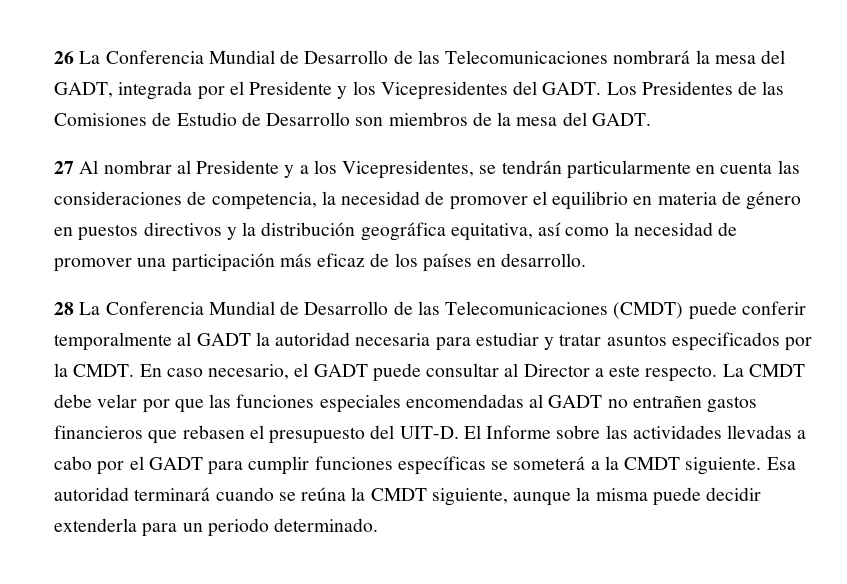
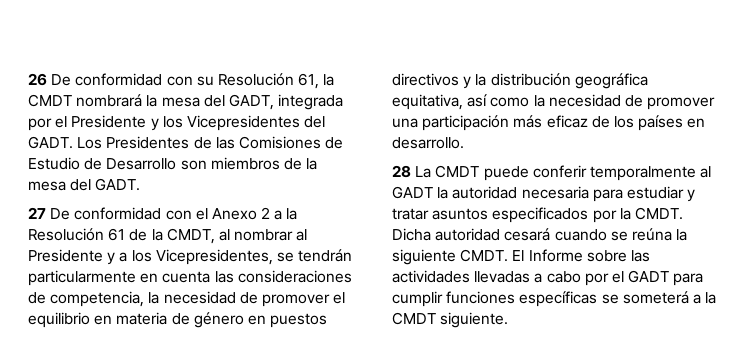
[79,50,609,64] La Conferencia Mundial de Desarrollo de las Telecomunicaciones -> [51,73,335,89] [28,94,72,107] De conformidad con su Resolución 61, la CMDT
[79,160,99,174] Al -> [50,207,298,220] [28,228,230,244] De conformidad con el Anexo 2 a la Resolución 61 de la CMDT, al
[105,301,684,319] Conferencia Mundial de Desarrollo de las Telecomunicaciones (CMDT) -> [435,165,480,178] CMDT
[139,363,805,382] [54,394,758,413] [54,425,459,444] En caso necesario, el GADT puede consultar al Director a este respecto. La CMDT debe velar por que las funciones especiales encomendadas al GADT no entrañen gastos financieros que rebasen el presupuesto del UIT-D. -> [392,228,688,241] [392,249,509,265] Dicha autoridad cesará cuando se reúna la siguiente CMDT.
[766,457,796,470] [54,487,762,506] [54,518,379,537] Esa autoridad terminará cuando se reúna la CMDT siguiente, aunque la misma puede decidir extenderla para un periodo determinado. -> (509, 320) none

